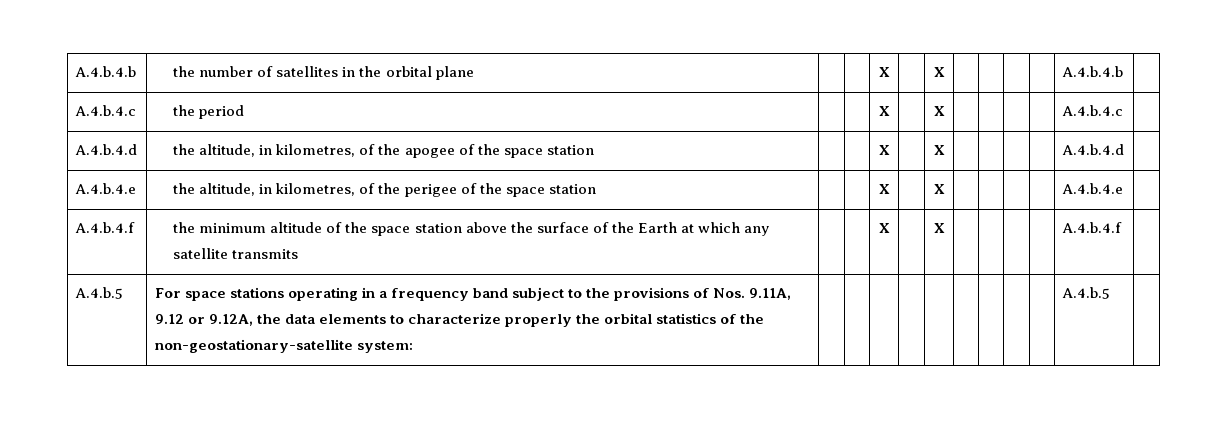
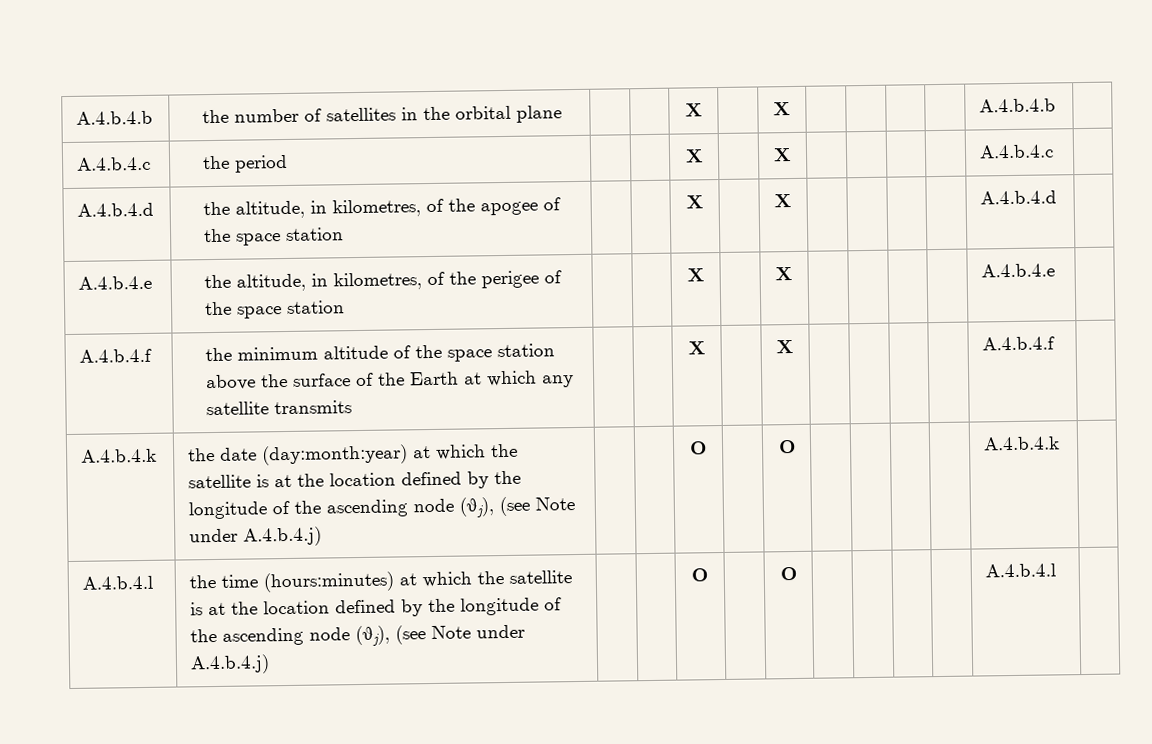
[74,287,123,299] [154,287,792,301] [154,313,765,327] [154,339,413,353] [1061,287,1110,299] A.4.b.5 | For space stations operating in a frequency band subject to the provisions of Nos. 9.11A, 9.12 or 9.12A, the data elements to characterize properly the orbital statistics of the non-geostationary-satellite system: | | | | | | | | | | A.4.b.5 -> [81,448,158,463] [188,443,519,466] [188,470,522,489] [188,496,576,520] [189,526,323,547] [689,441,707,455] [777,439,796,454] [983,436,1061,451] [82,575,154,590] [189,570,573,593] [190,597,563,617] [190,624,526,647] [190,654,271,675] [691,568,708,582] [779,566,797,581] [985,563,1057,578] A.4.b.4.k | the date (day:month:year) at which the satellite is at the location defined by the longitude of the ascending node (θj), (see Note under A.4.b.4.j) | | | O | | O | | | | | A.4.b.4.k | // A.4.b.4.l | the time (hours:minutes) at which the satellite is at the location defined by the longitude of the ascending node (θj), (see Note under A.4.b.4.j) | | | O | | O | | | | | A.4.b.4.l

